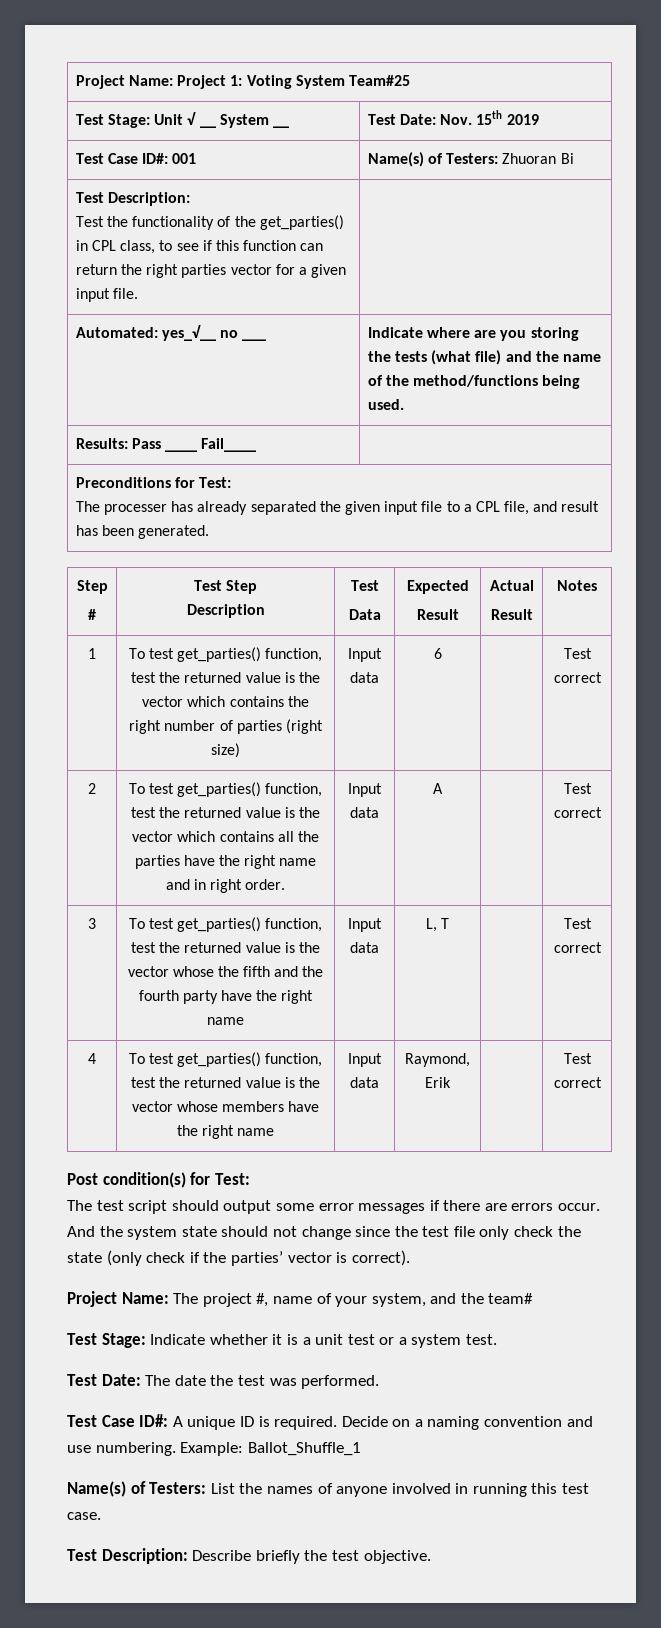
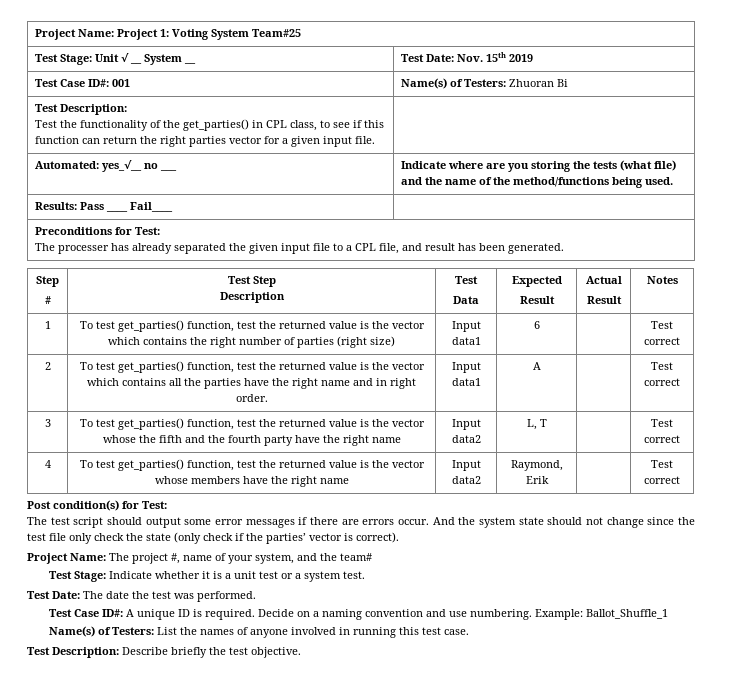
[350,672,379,683] data -> [451,337,481,345] data1
[350,807,379,818] data -> [451,378,481,386] data1
[350,942,379,953] data -> [451,435,481,443] data2
[350,1077,379,1088] data -> [451,476,481,484] data2

